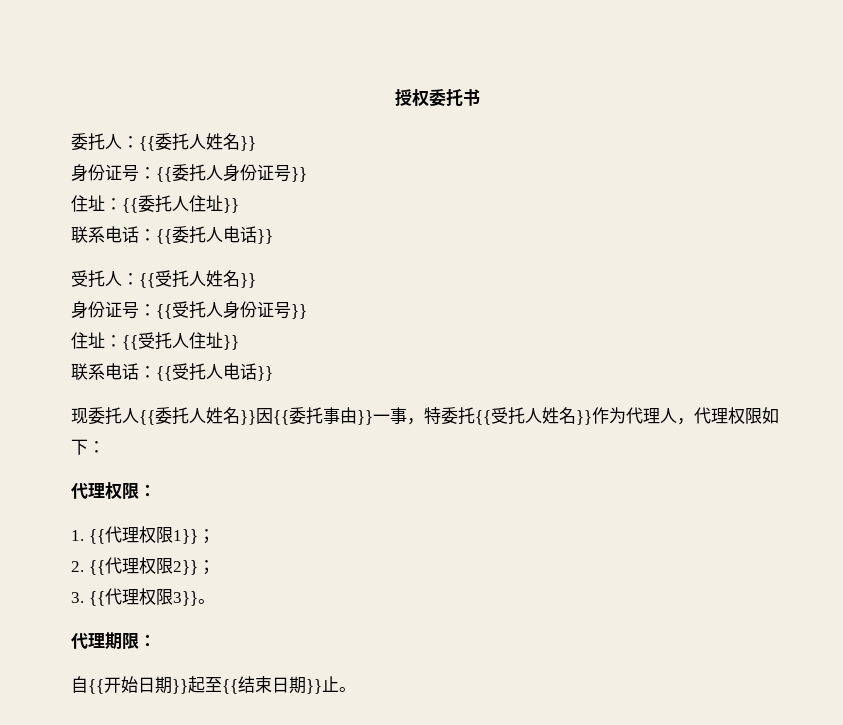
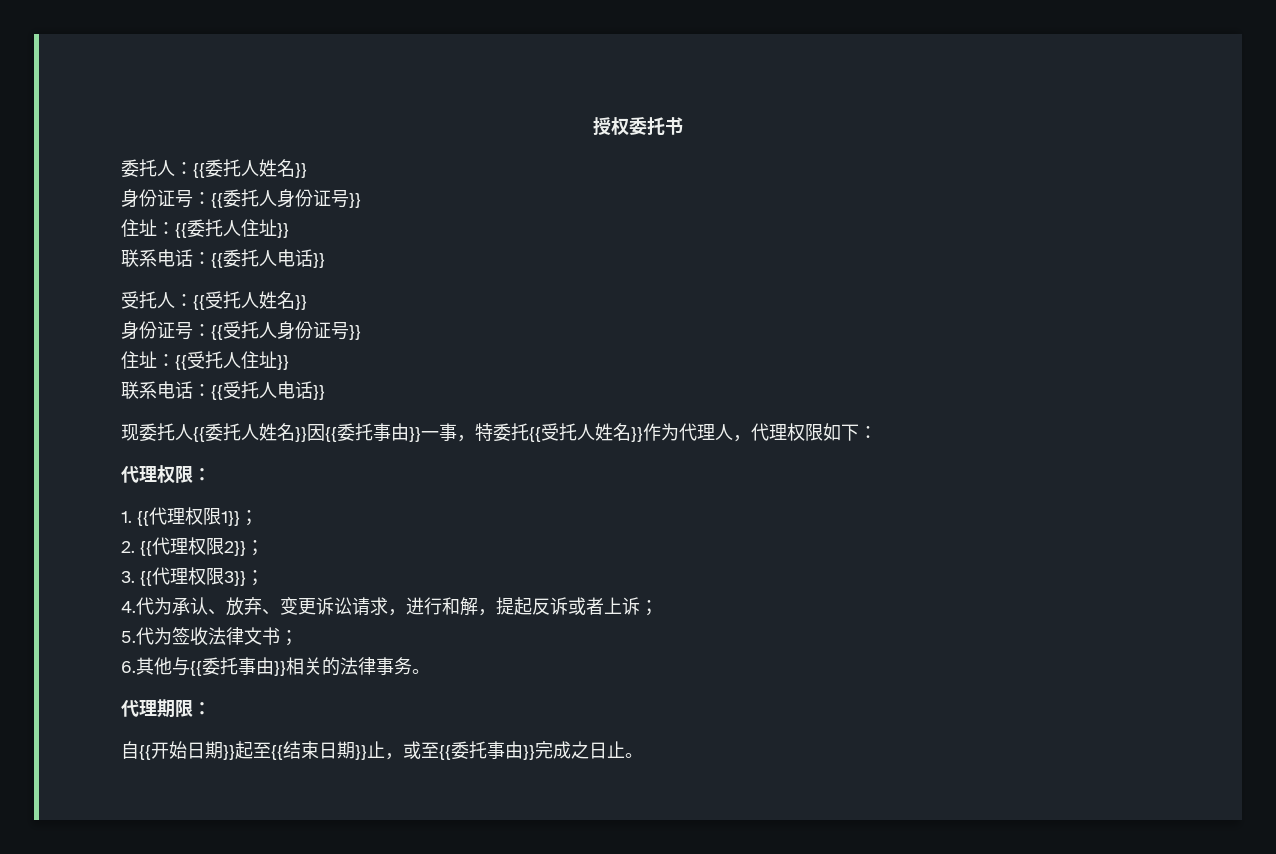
(198, 598) none -> [246,570,264,586] [121,597,658,616] [121,627,298,646] [121,657,412,676] ； // 4.代为承认、放弃、变更诉讼请求，进行和解，提起反诉或者上诉； // 5.代为签收法律文书； // 6.其他与{{委托事由}}相关的法律事务
(339, 684) none -> [385,741,625,760] ，或至{{委托事由}}完成之日止

